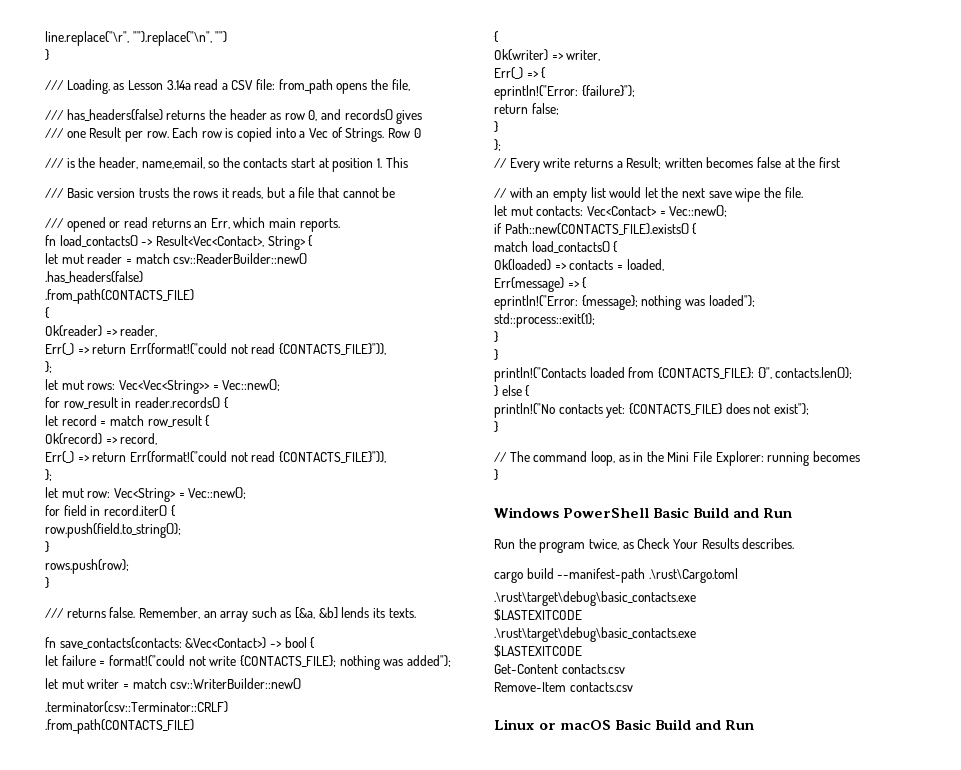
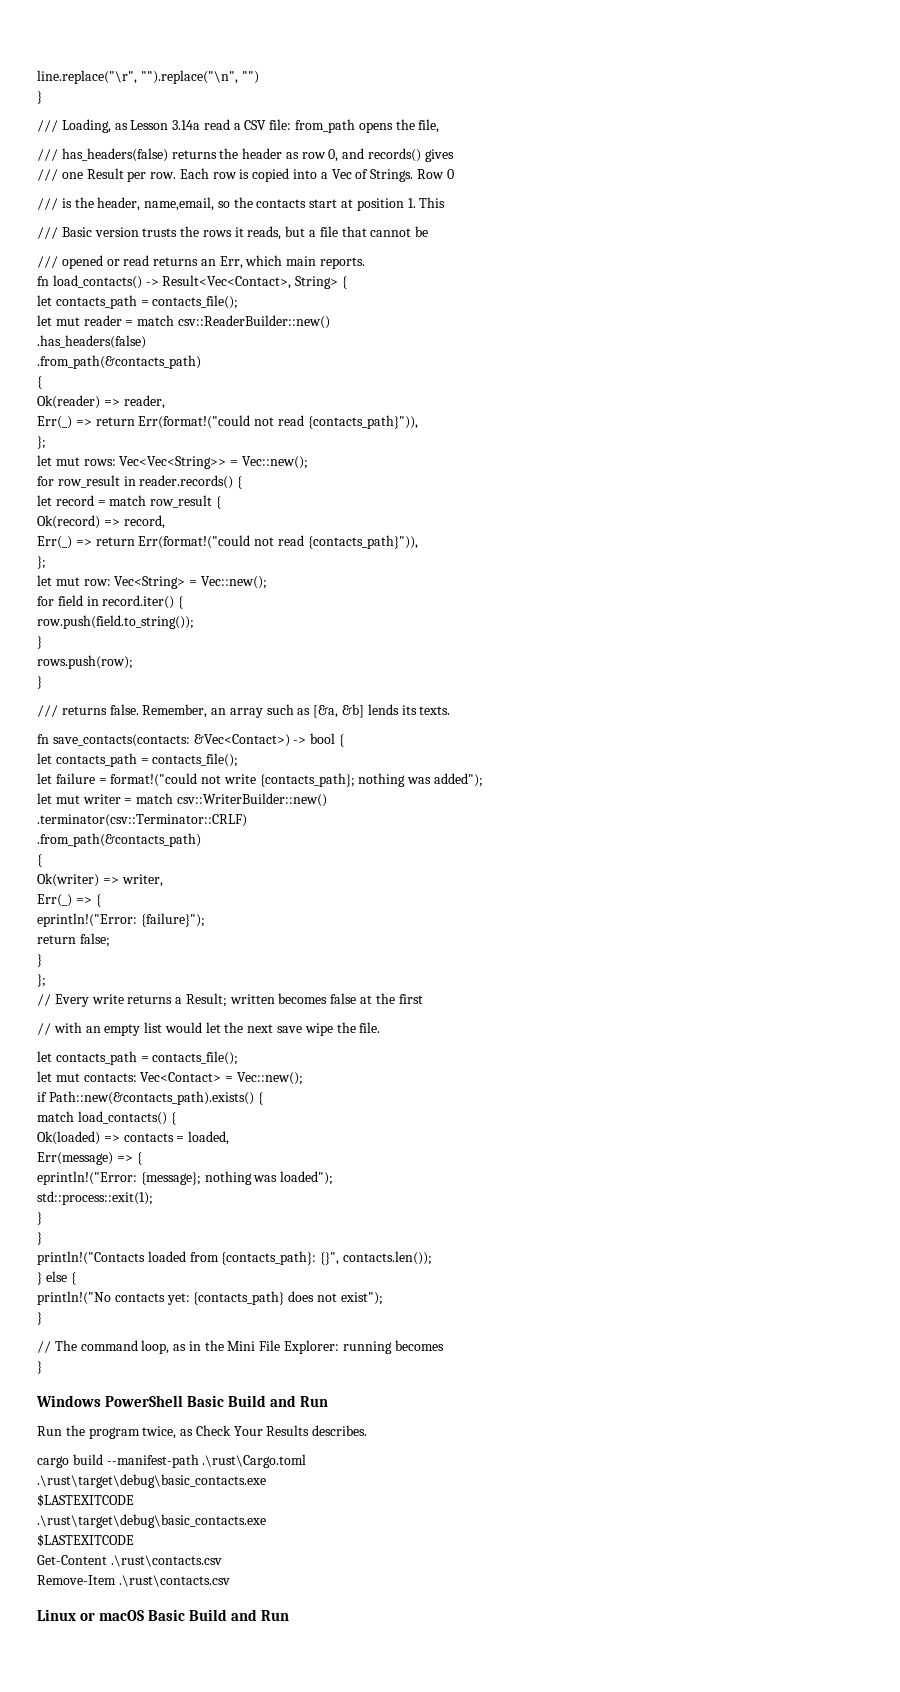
(314, 240) none -> [37,295,239,309] // let contacts_path = contacts_file();
[45,289,194,304] .from_path(CONTACTS_FILE) -> [37,355,201,369] .from_path(&contacts_path)
[278,343,386,355] {CONTACTS_FILE}")), -> [307,415,418,429] {contacts_path}")),
[278,451,386,463] {CONTACTS_FILE}")), -> [307,535,418,549] {contacts_path}")),
(316, 642) none -> [37,753,239,767] // let contacts_path = contacts_file();
[239,655,336,667] {CONTACTS_FILE}; -> [259,773,355,787] {contacts_path};
[45,719,194,734] .from_path(CONTACTS_FILE) -> [37,833,201,847] .from_path(&contacts_path)
(803, 192) none -> [37,1051,239,1065] // let contacts_path = contacts_file();
[504,223,689,235] Path::new(CONTACTS_FILE).exists() -> [48,1091,254,1105] Path::new(&contacts_path).exists()
[657,367,754,379] {CONTACTS_FILE}: -> [221,1251,317,1265] {contacts_path}:
[628,403,722,415] {CONTACTS_FILE} -> [193,1291,285,1305] {contacts_path}
[561,664,625,674] contacts.csv -> [110,1555,222,1567] .\rust\contacts.csv
[569,682,633,692] contacts.csv -> [118,1575,230,1587] .\rust\contacts.csv

